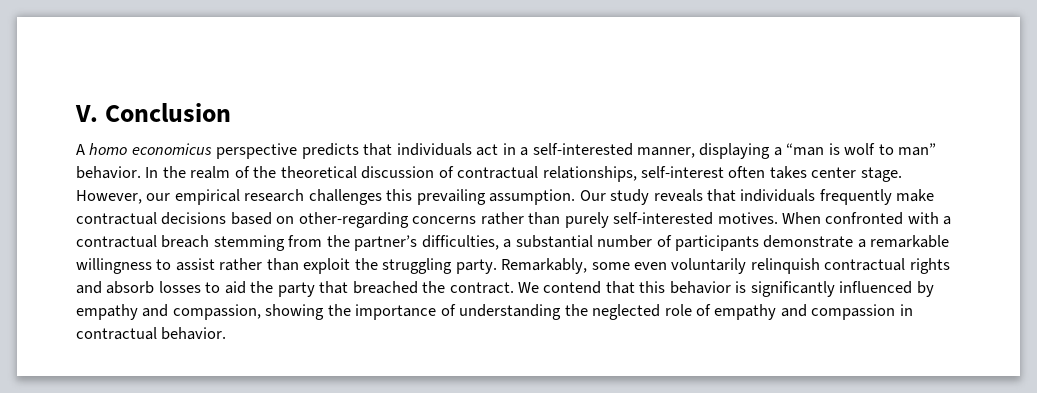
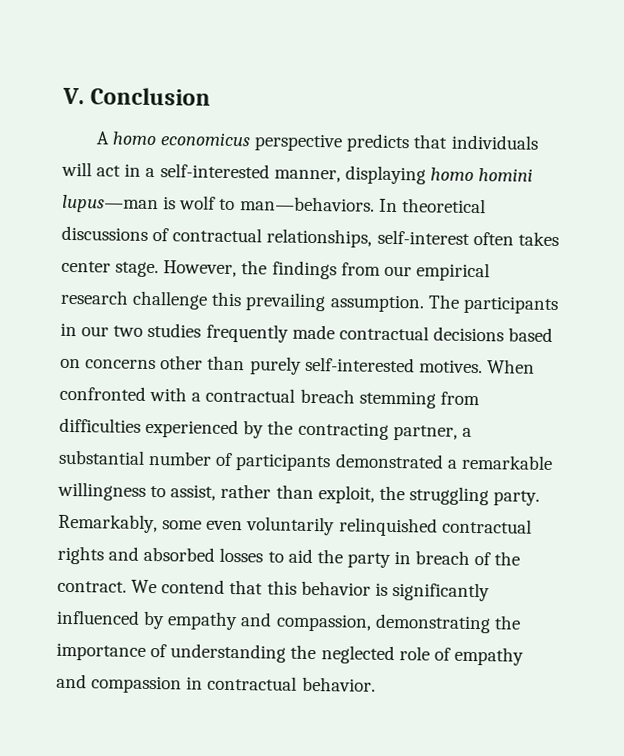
(472, 149) none -> [61,161,92,177] will
[773,143,937,156] [76,166,435,179] a “man is wolf to man” behavior. In the realm of the theoretical discussion -> [429,167,534,182] [62,194,486,214] [61,225,148,241] homo homini lupus—man is wolf to man—behaviors. In theoretical discussions
(142, 197) none -> [241,260,381,280] the findings from
[308,189,382,205] challenges -> [132,290,209,310] challenge
[579,189,935,205] Our study reveals that individuals frequently make -> [427,294,559,315] [60,322,335,343] The participants in our two studies frequently made
[298,212,524,228] other-regarding concerns rather -> [85,355,204,370] concerns other
[326,235,499,251] the partner’s difficulties, -> [59,417,458,441] difficulties experienced by the contracting partner,
[763,235,854,248] demonstrate -> [334,453,444,469] demonstrated
[175,258,351,274] assist rather than exploit -> [170,483,375,504] assist, rather than exploit,
[750,258,820,274] relinquish -> [338,517,438,537] relinquished
[106,281,155,294] absorb -> [143,546,216,562] absorbed
[319,281,418,294] that breached -> [394,550,492,566] in breach of
[265,304,325,320] showing -> [374,613,491,634] demonstrating

